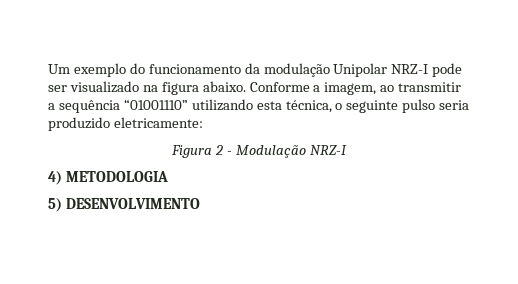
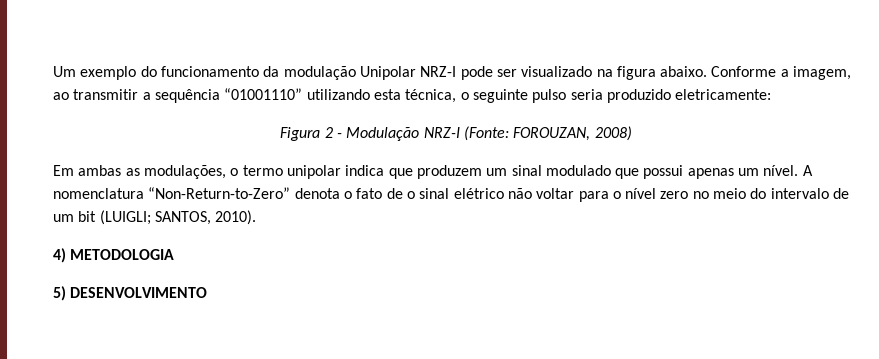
(347, 150) none -> [463,126,632,141] [53,165,813,179] [53,187,850,202] [53,210,257,225] (Fonte: FOROUZAN, 2008) // Em ambas as modulações, o termo unipolar indica que produzem um sinal modulado que possui apenas um nível. A nomenclatura “Non-Return-to-Zero” denota o fato de o sinal elétrico não voltar para o nível zero no meio do intervalo de um bit (LUIGLI; SANTOS, 2010).

